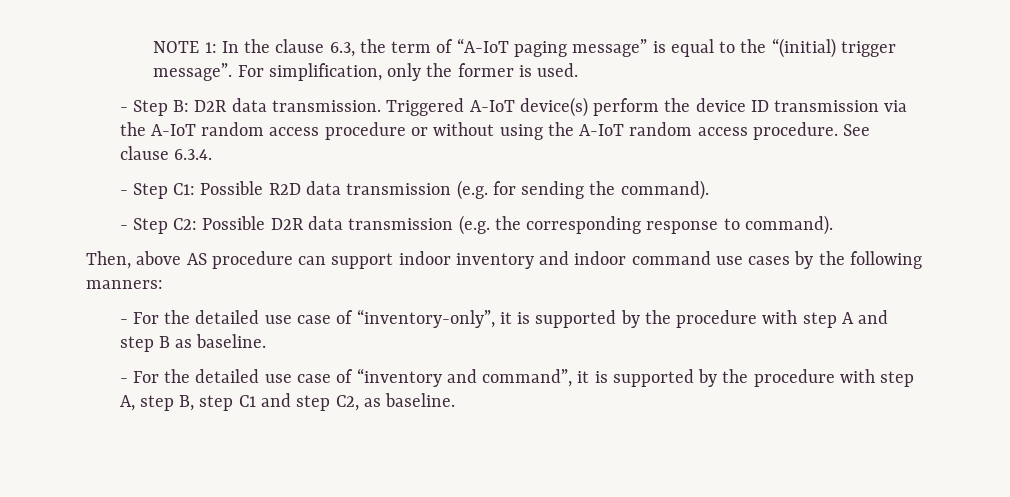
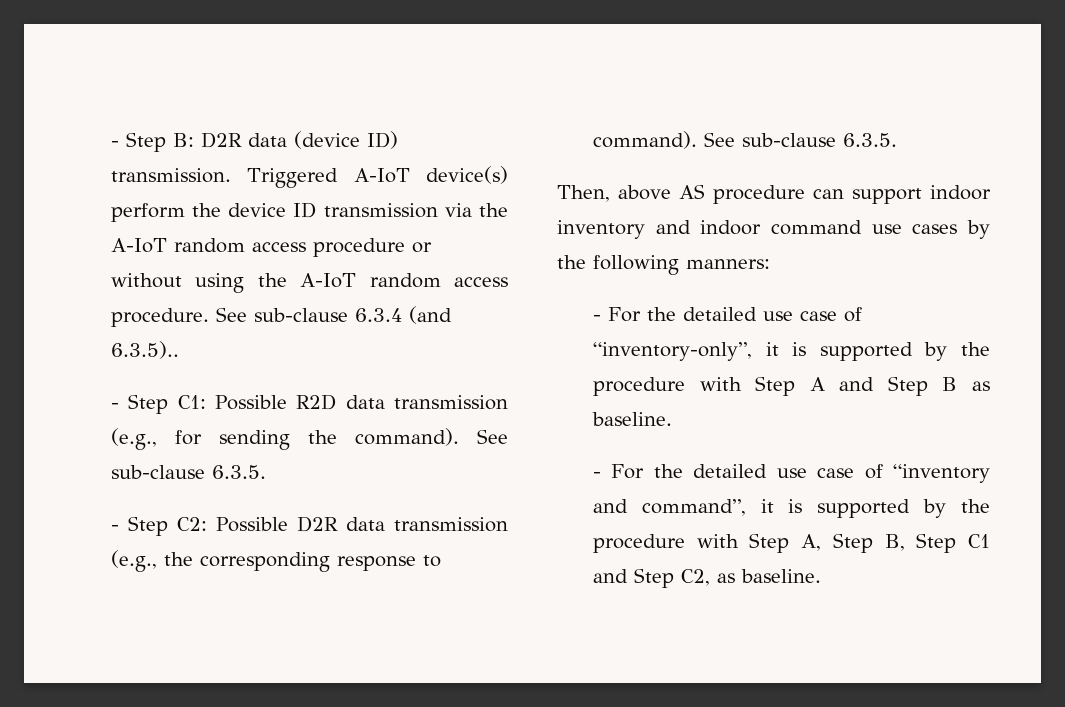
[153,38,896,58] [153,63,579,81] NOTE 1: In the clause 6.3, the term of “A-IoT paging message” is equal to the “(initial) trigger message”. For simplification, only the former is used. // -> (110, 144) none
(267, 105) none -> [293,131,398,149] (device ID)
[119,146,212,160] clause 6.3.4. -> [253,306,452,324] [110,341,179,359] sub-clause 6.3.4 (and 6.3.5)..
[456,180,488,200] (e.g. -> [110,428,157,450] (e.g.,
(709, 190) none -> [477,429,508,444] [110,465,266,479] See sub-clause 6.3.5.
[458,215,490,235] (e.g. -> [110,550,157,572] (e.g.,
(833, 225) none -> [703,132,897,147] See sub-clause 6.3.5.
[802,312,837,328] step -> [755,376,796,396] Step
[119,336,154,352] step -> [887,376,928,396] Step
[880,371,915,387] [119,395,234,411] step A, step B, step -> [749,533,957,553] Step A, Step B, Step
[296,395,331,411] step -> [633,568,674,588] Step

